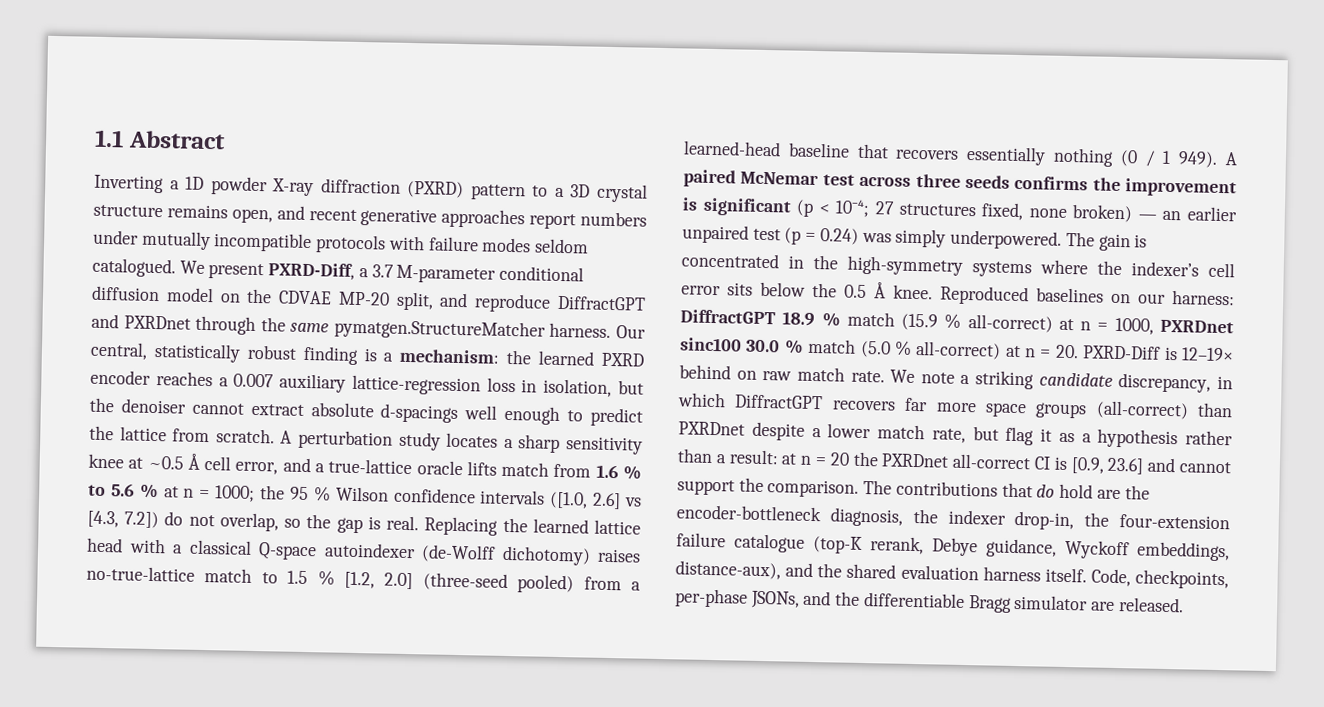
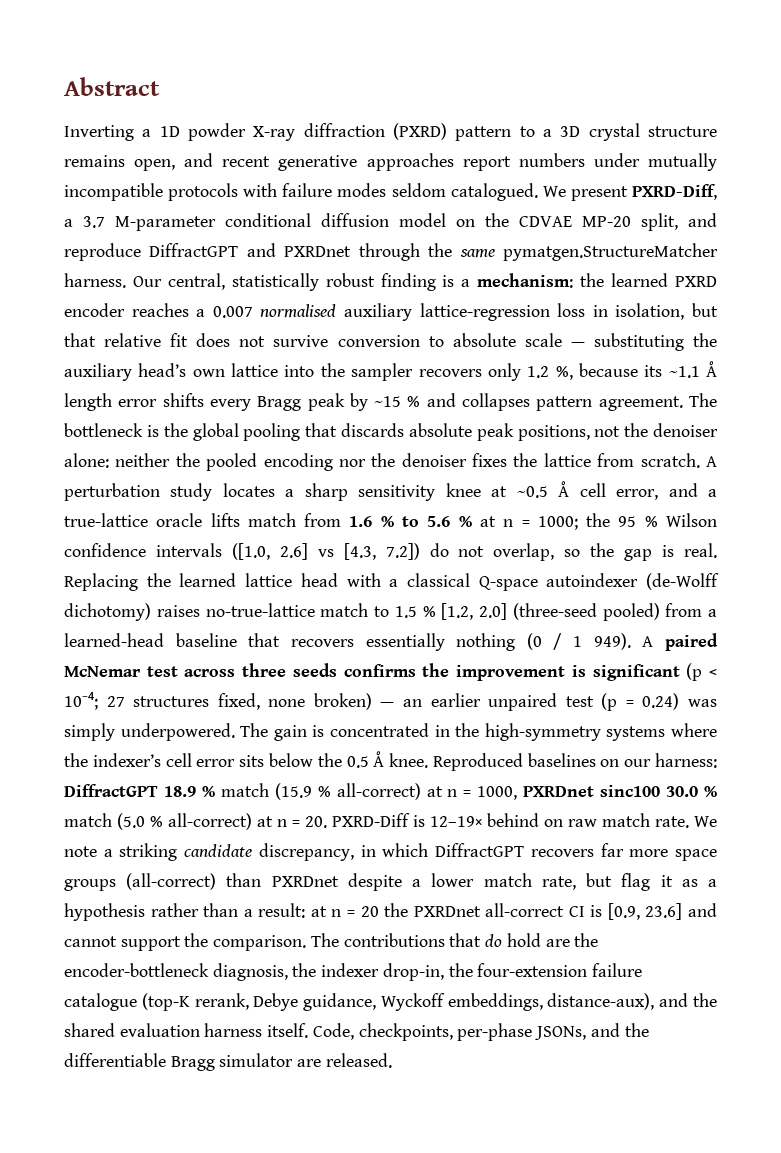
[94,129,124,148] 1.1 -> (64, 86) none
(275, 380) none -> [260,304,337,318] normalised
[89,397,644,427] the denoiser cannot extract absolute d-spacings well enough to predict -> [64,333,717,351] [64,361,717,381] [64,393,717,411] [64,423,719,441] [64,453,508,471] that relative fit does not survive conversion to absolute scale — substituting the auxiliary head’s own lattice into the sampler recovers only 1.2 %, because its ~1.1 Å length error shifts every Bragg peak by ~15 % and collapses pattern agreement. The bottleneck is the global pooling that discards absolute peak positions, not the denoiser alone: neither the pooled encoding nor the denoiser fixes

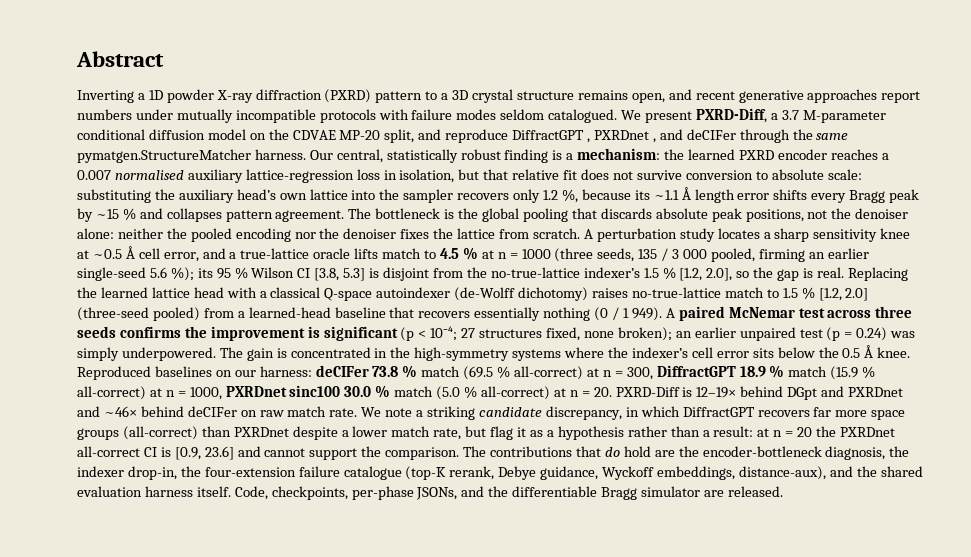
[246,243,352,257] and PXRDnet -> [587,129,736,143] , PXRDnet , and deCIFer
[524,333,585,347] scale — -> [827,169,862,180] scale:
[304,513,717,530] [64,543,555,561] from 1.6 % to 5.6 % at n = 1000; the 95 % Wilson confidence intervals ([1.0, 2.6] vs [4.3, 7.2]) do not overlap, -> [424,247,869,262] [77,267,733,281] to 4.5 % at n = 1000 (three seeds, 135 / 3 000 pooled, firming an earlier single-seed 5.6 %); its 95 % Wilson CI [3.8, 5.3] is disjoint from the no-true-lattice indexer’s 1.5 % [1.2, 2.0],
[313,693,395,710] broken) — -> [617,327,672,341] broken);
(718, 760) none -> [315,365,653,380] deCIFer 73.8 % match (69.5 % all-correct) at n = 300,
(539, 820) none -> [787,386,904,400] [77,406,237,417] DGpt and PXRDnet and ~46× behind deCIFer

